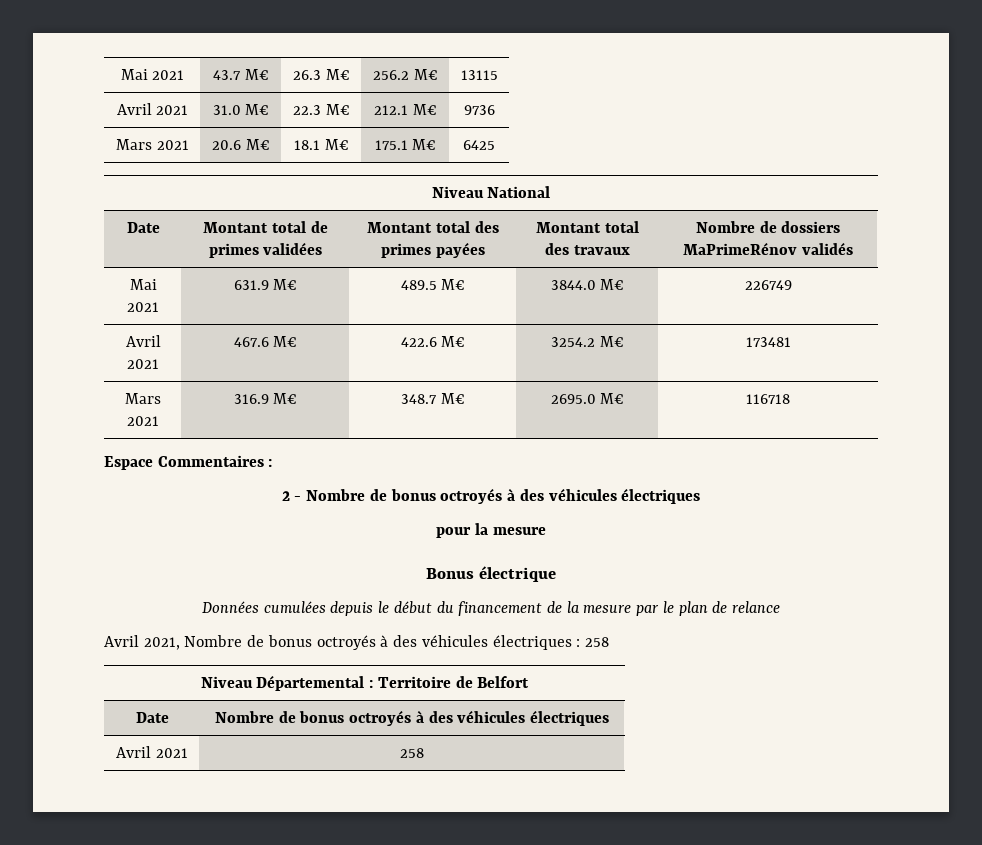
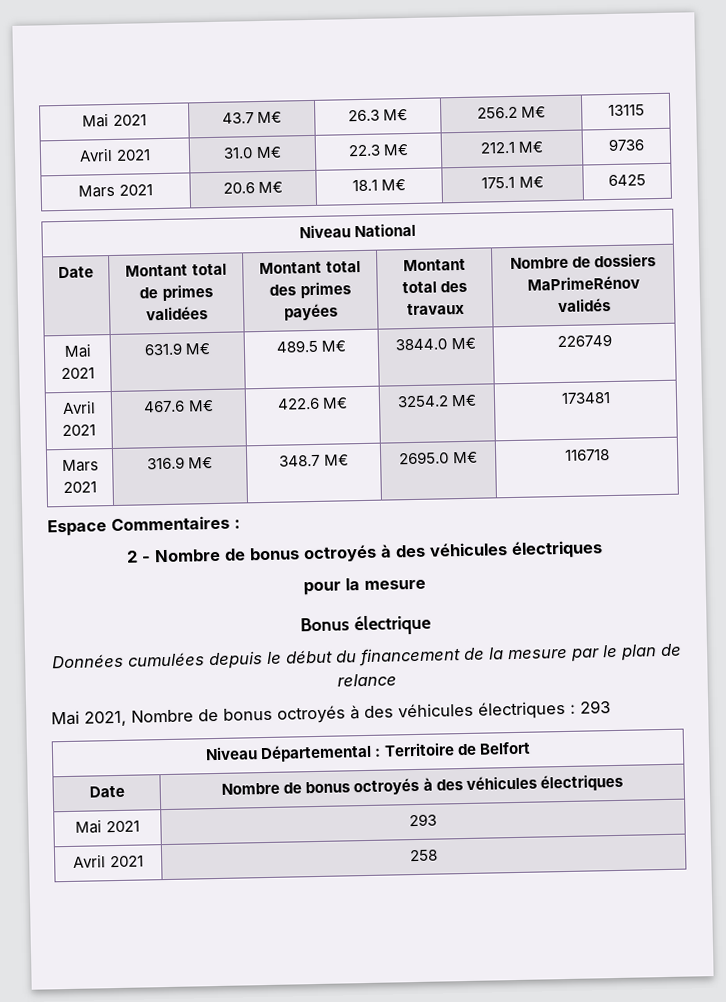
[104,635,139,647] Avril -> [51,710,80,726] Mai
[584,637,609,647] 258 -> [580,700,611,714] 293
(610, 718) none -> [75,819,140,834] [409,813,437,827] // Mai 2021 | 293

